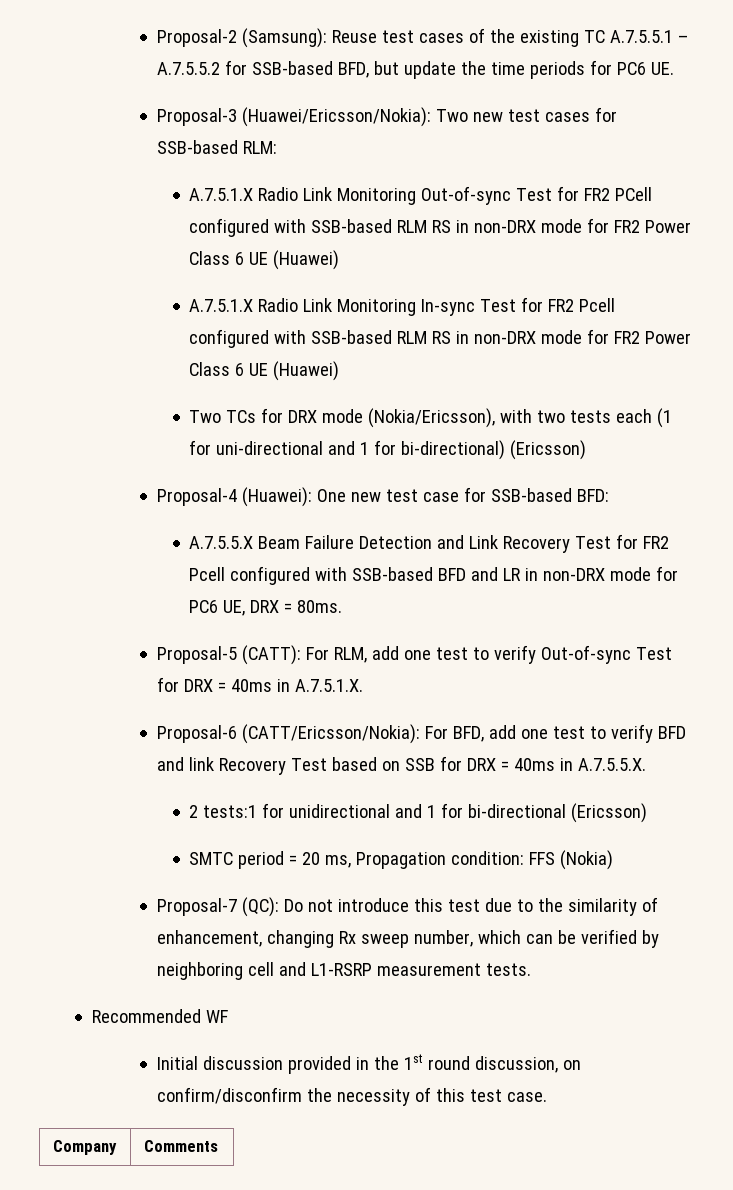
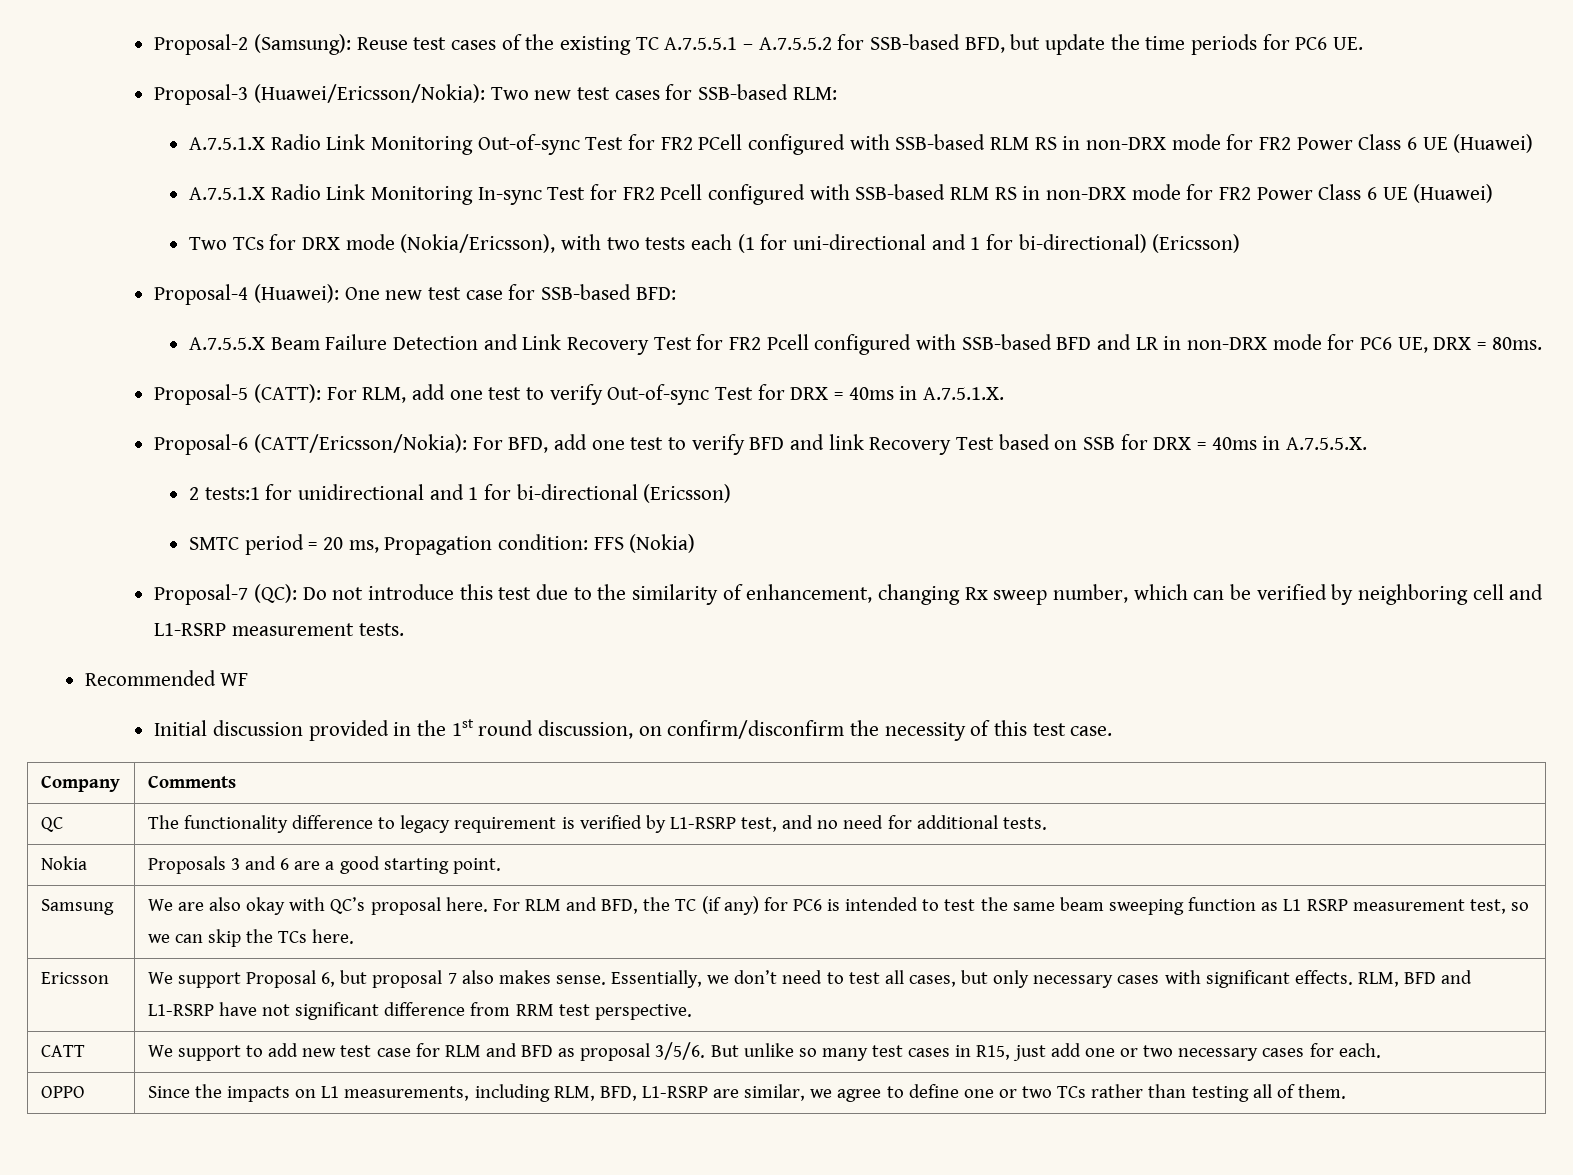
(218, 1146) none -> [40,817,63,832] [147,815,1047,833] [40,856,87,870] [147,856,501,874] [40,899,114,915] [147,896,1529,915] [147,929,355,947] [40,972,109,984] [147,970,1473,988] [147,1002,692,1020] [40,1045,85,1057] [147,1042,1381,1061] [40,1086,85,1098] [147,1084,1346,1102] // QC | The functionality difference to legacy requirement is verified by L1-RSRP test, and no need for additional tests. // Nokia | Proposals 3 and 6 are a good starting point. // Samsung | We are also okay with QC’s proposal here. For RLM and BFD, the TC (if any) for PC6 is intended to test the same beam sweeping function as L1 RSRP measurement test, so we can skip the TCs here. // Ericsson | We support Proposal 6, but proposal 7 also makes sense. Essentially, we don’t need to test all cases, but only necessary cases with significant effects. RLM, BFD and L1-RSRP have not significant difference from RRM test perspective. // CATT | We support to add new test case for RLM and BFD as proposal 3/5/6. But unlike so many test cases in R15, just add one or two necessary cases for each. // OPPO | Since the impacts on L1 measurements, including RLM, BFD, L1-RSRP are similar, we agree to define one or two TCs rather than testing all of them.

